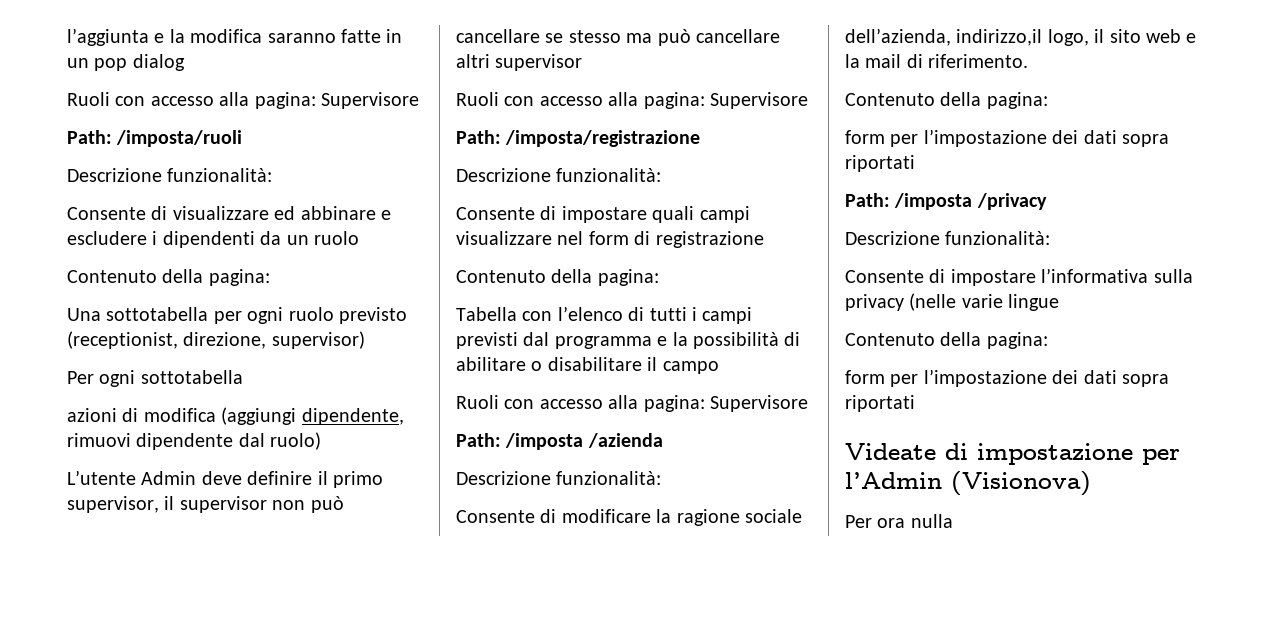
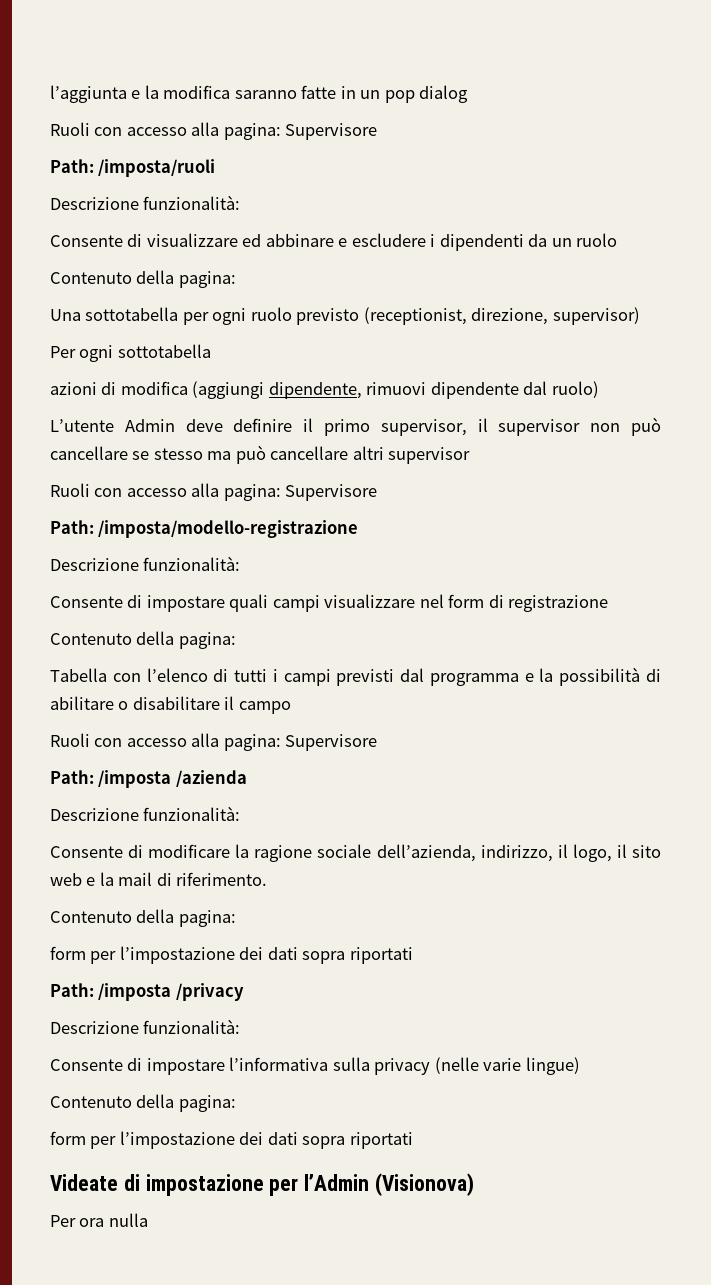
[505,130,701,147] /imposta/registrazione -> [98,520,359,538] /imposta/modello-registrazione
[956,29,1043,46] indirizzo,il -> [480,844,568,862] indirizzo, il
[1008,294,1060,311] lingue -> [525,1057,580,1075] lingue)

